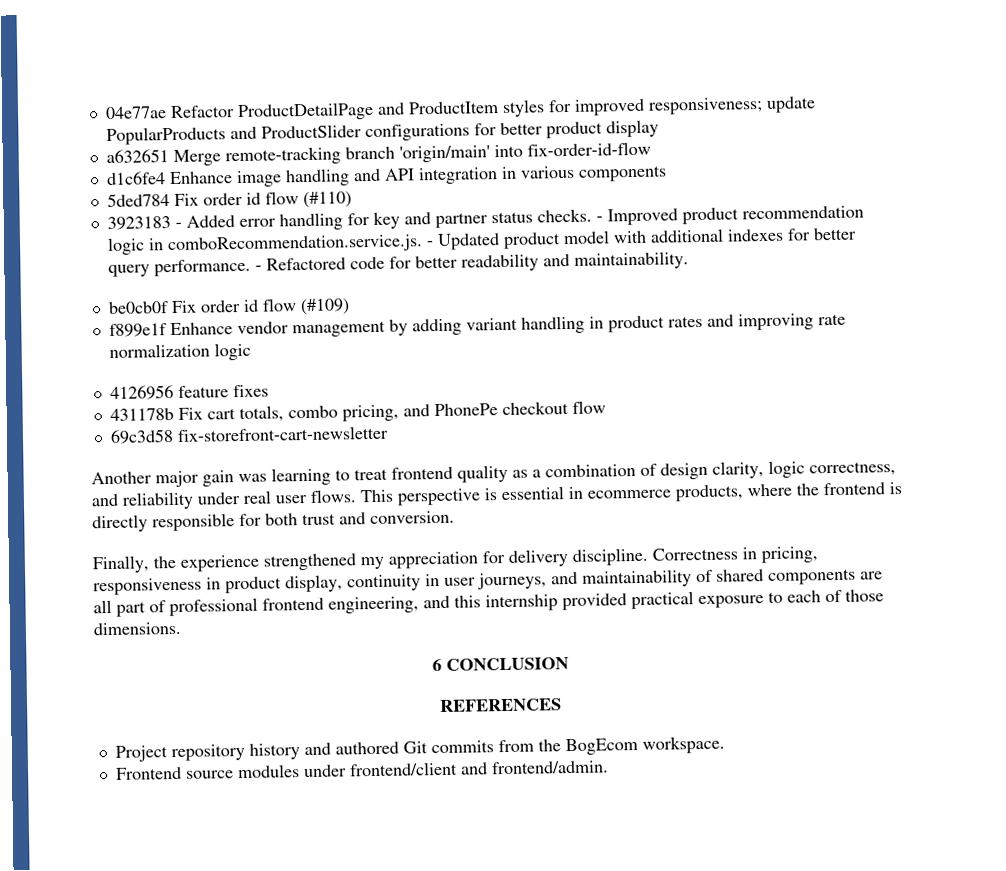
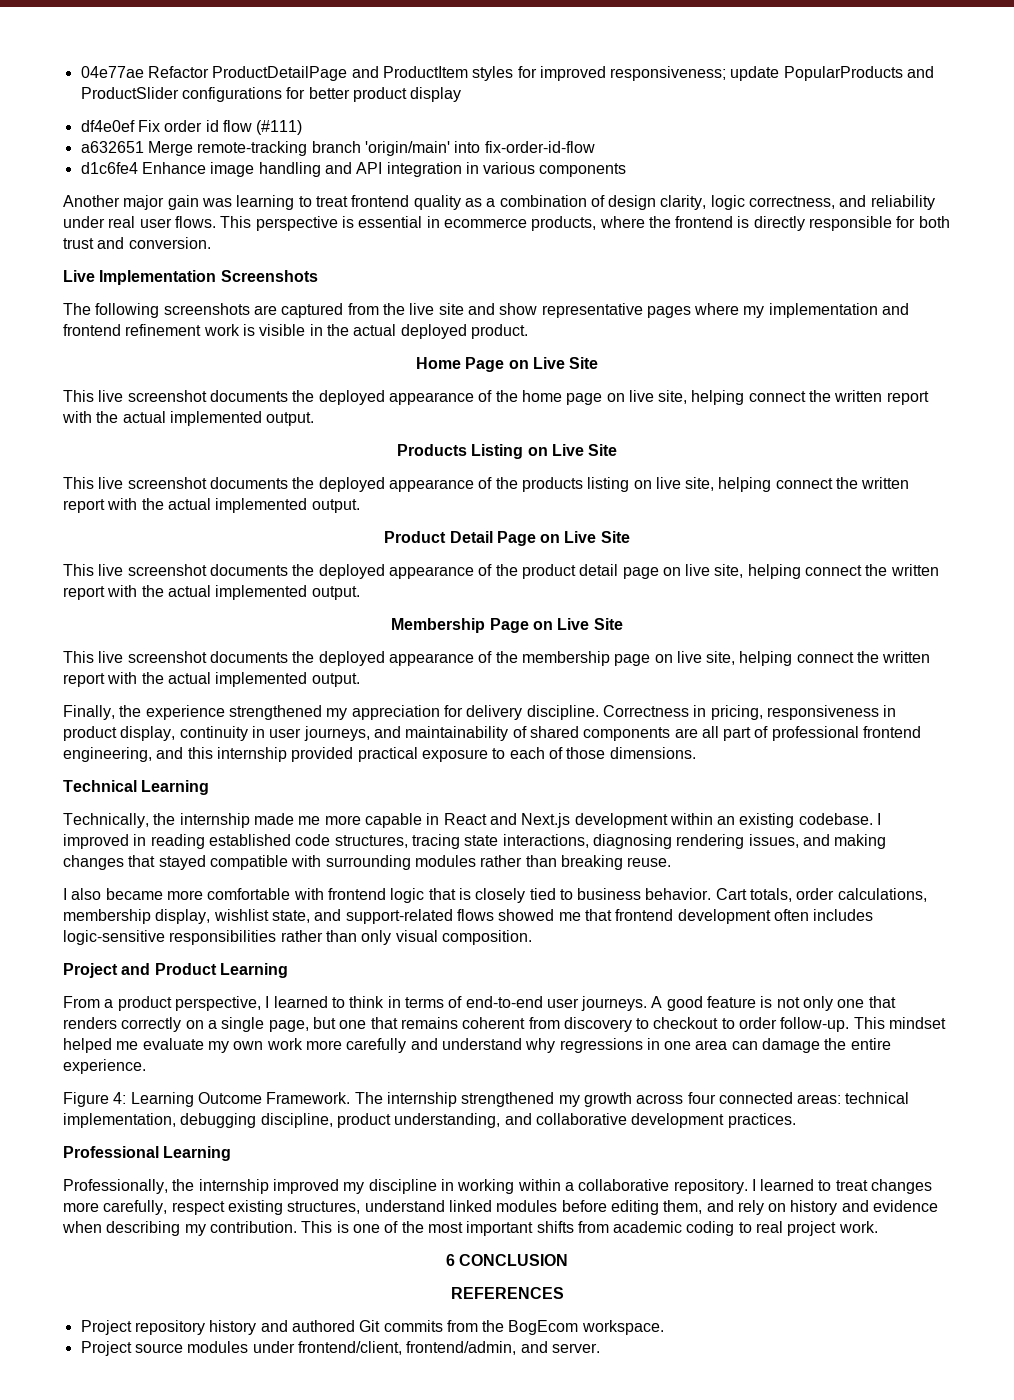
(659, 128) none -> [80,120,303,135] // df4e0ef Fix order id flow (#111)
[106,191,352,209] [106,205,864,231] [106,227,857,255] [107,251,689,277] [107,298,350,316] [108,313,846,338] [108,342,251,361] [109,384,269,400] [109,400,606,423] [109,425,389,444] // 5ded784 Fix order id flow (#110) // 3923183 - Added error handling for key and partner status checks. - Improved product recommendation logic in comboRecommendation.service.js. - Updated product model with additional indexes for better query performance. - Refactored code for better readability and maintainability. // be0cb0f Fix order id flow (#109) // f899e1f Enhance vendor management by adding variant handling in product rates and improving rate normalization logic // 4126956 feature fixes // 431178b Fix cart totals, combo pricing, and PhonePe checkout flow // 69c3d58 fix-storefront-cart-newsletter -> (627, 170) none
(455, 517) none -> [63,270,318,285] [63,303,910,318] [63,324,528,339] [415,357,599,372] [63,390,929,405] [62,411,315,426] [396,444,618,459] [63,477,910,492] [63,498,360,513] [384,531,630,546] [63,564,939,579] [63,585,360,600] [391,618,623,633] [63,651,931,666] [63,672,360,687] // Live Implementation Screenshots // The following screenshots are captured from the live site and show representative pages where my implementation and frontend refinement work is visible in the actual deployed product. // Home Page on Live Site // This live screenshot documents the deployed appearance of the home page on live site, helping connect the written report with the actual implemented output. // Products Listing on Live Site // This live screenshot documents the deployed appearance of the products listing on live site, helping connect the written report with the actual implemented output. // Product Detail Page on Live Site // This live screenshot documents the deployed appearance of the product detail page on live site, helping connect the written report with the actual implemented output. // Membership Page on Live Site // This live screenshot documents the deployed appearance of the membership page on live site, helping connect the written report with the actual implemented output.
(181, 628) none -> [63,780,210,795] [63,813,882,828] [63,834,887,849] [63,855,672,870] [63,888,927,903] [63,909,874,924] [63,930,532,945] [63,963,288,978] [63,996,896,1011] [63,1017,947,1032] [63,1038,891,1053] [63,1059,146,1074] [63,1092,910,1107] [63,1113,796,1128] [63,1146,232,1161] [63,1179,933,1194] [63,1200,939,1215] [62,1221,878,1236] // Technical Learning // Technically, the internship made me more capable in React and Next.js development within an existing codebase. I improved in reading established code structures, tracing state interactions, diagnosing rendering issues, and making changes that stayed compatible with surrounding modules rather than breaking reuse. // I also became more comfortable with frontend logic that is closely tied to business behavior. Cart totals, order calculations, membership display, wishlist state, and support-related flows showed me that frontend development often includes logic-sensitive responsibilities rather than only visual composition. // Project and Product Learning // From a product perspective, I learned to think in terms of end-to-end user journeys. A good feature is not only one that renders correctly on a single page, but one that remains coherent from discovery to checkout to order follow-up. This mindset helped me evaluate my own work more carefully and understand why regressions in one area can damage the entire experience. // Figure 4: Learning Outcome Framework. The internship strengthened my growth across four connected areas: technical implementation, debugging discipline, product understanding, and collaborative development practices. // Professional Learning // Professionally, the internship improved my discipline in working within a collaborative repository. I learned to treat changes more carefully, respect existing structures, understand linked modules before editing them, and rely on history and evidence when describing my contribution. This is one of the most important shifts from academic coding to real project work.
[115,766,182,780] Frontend -> [80,1341,132,1356] Project
[348,760,609,777] frontend/client and frontend/admin. -> [297,1341,600,1355] frontend/client, frontend/admin, and server.

